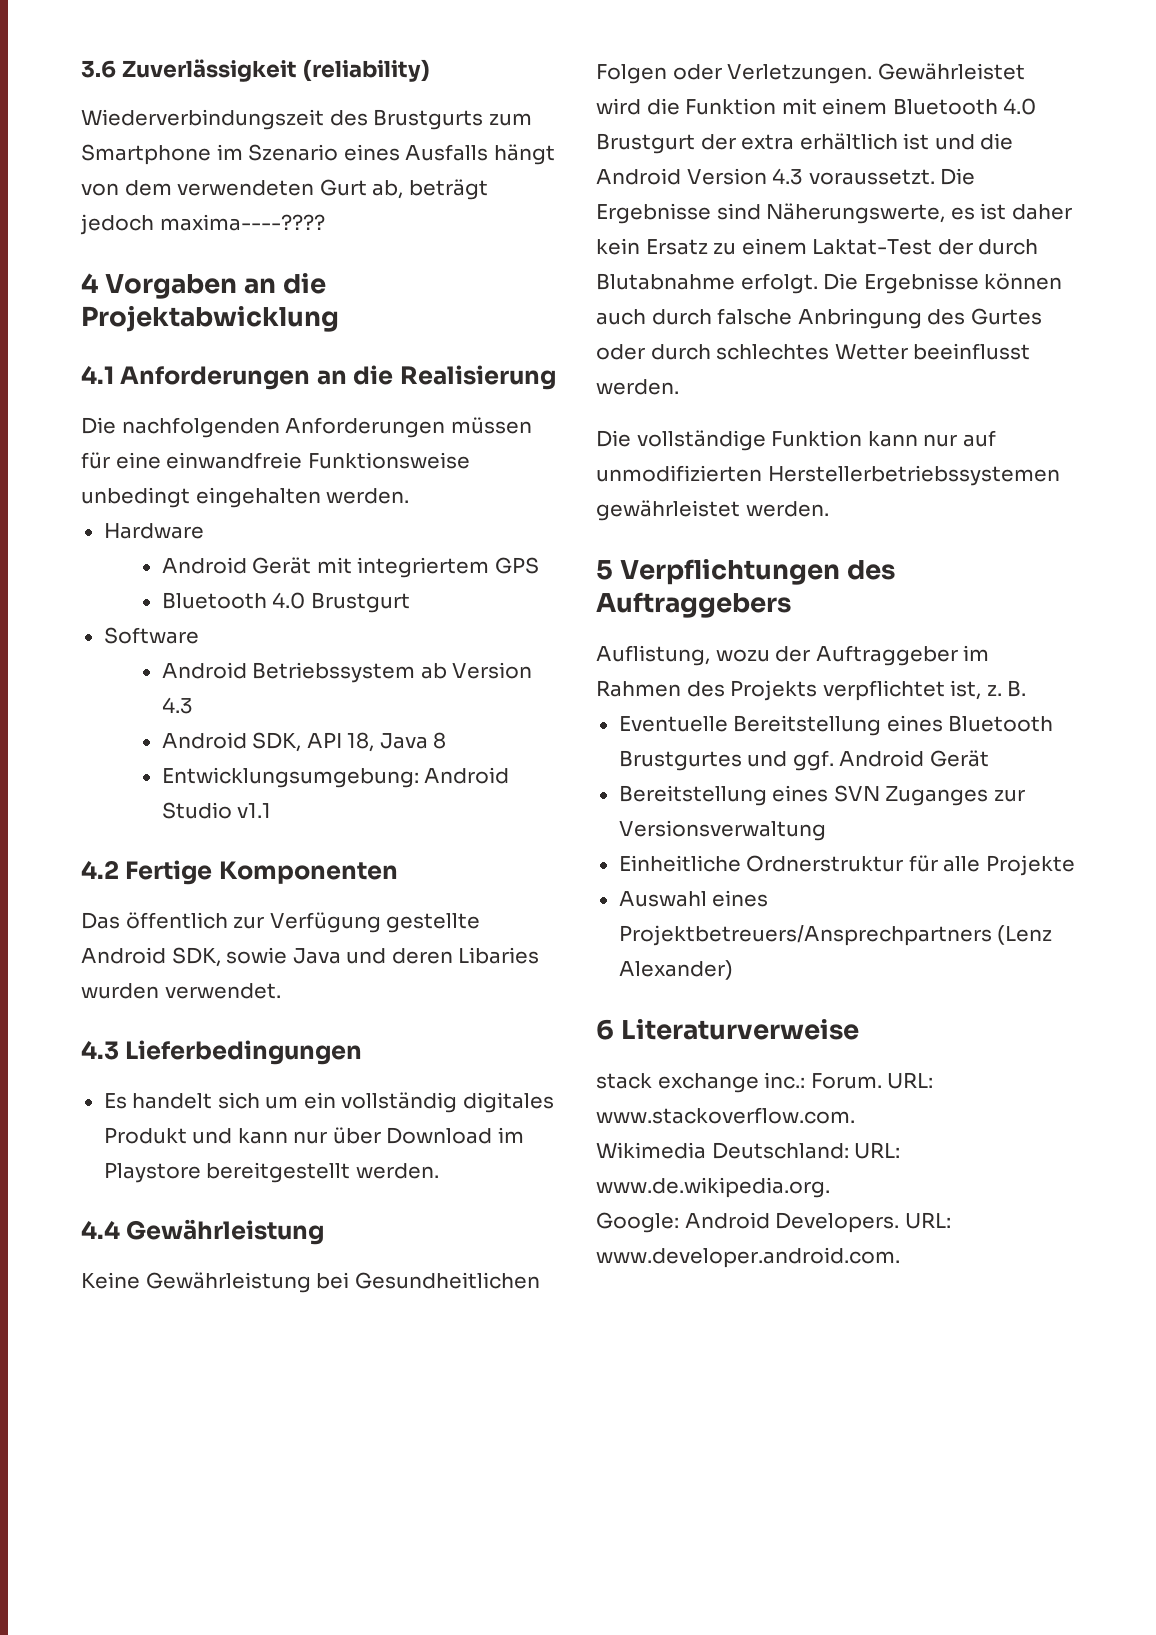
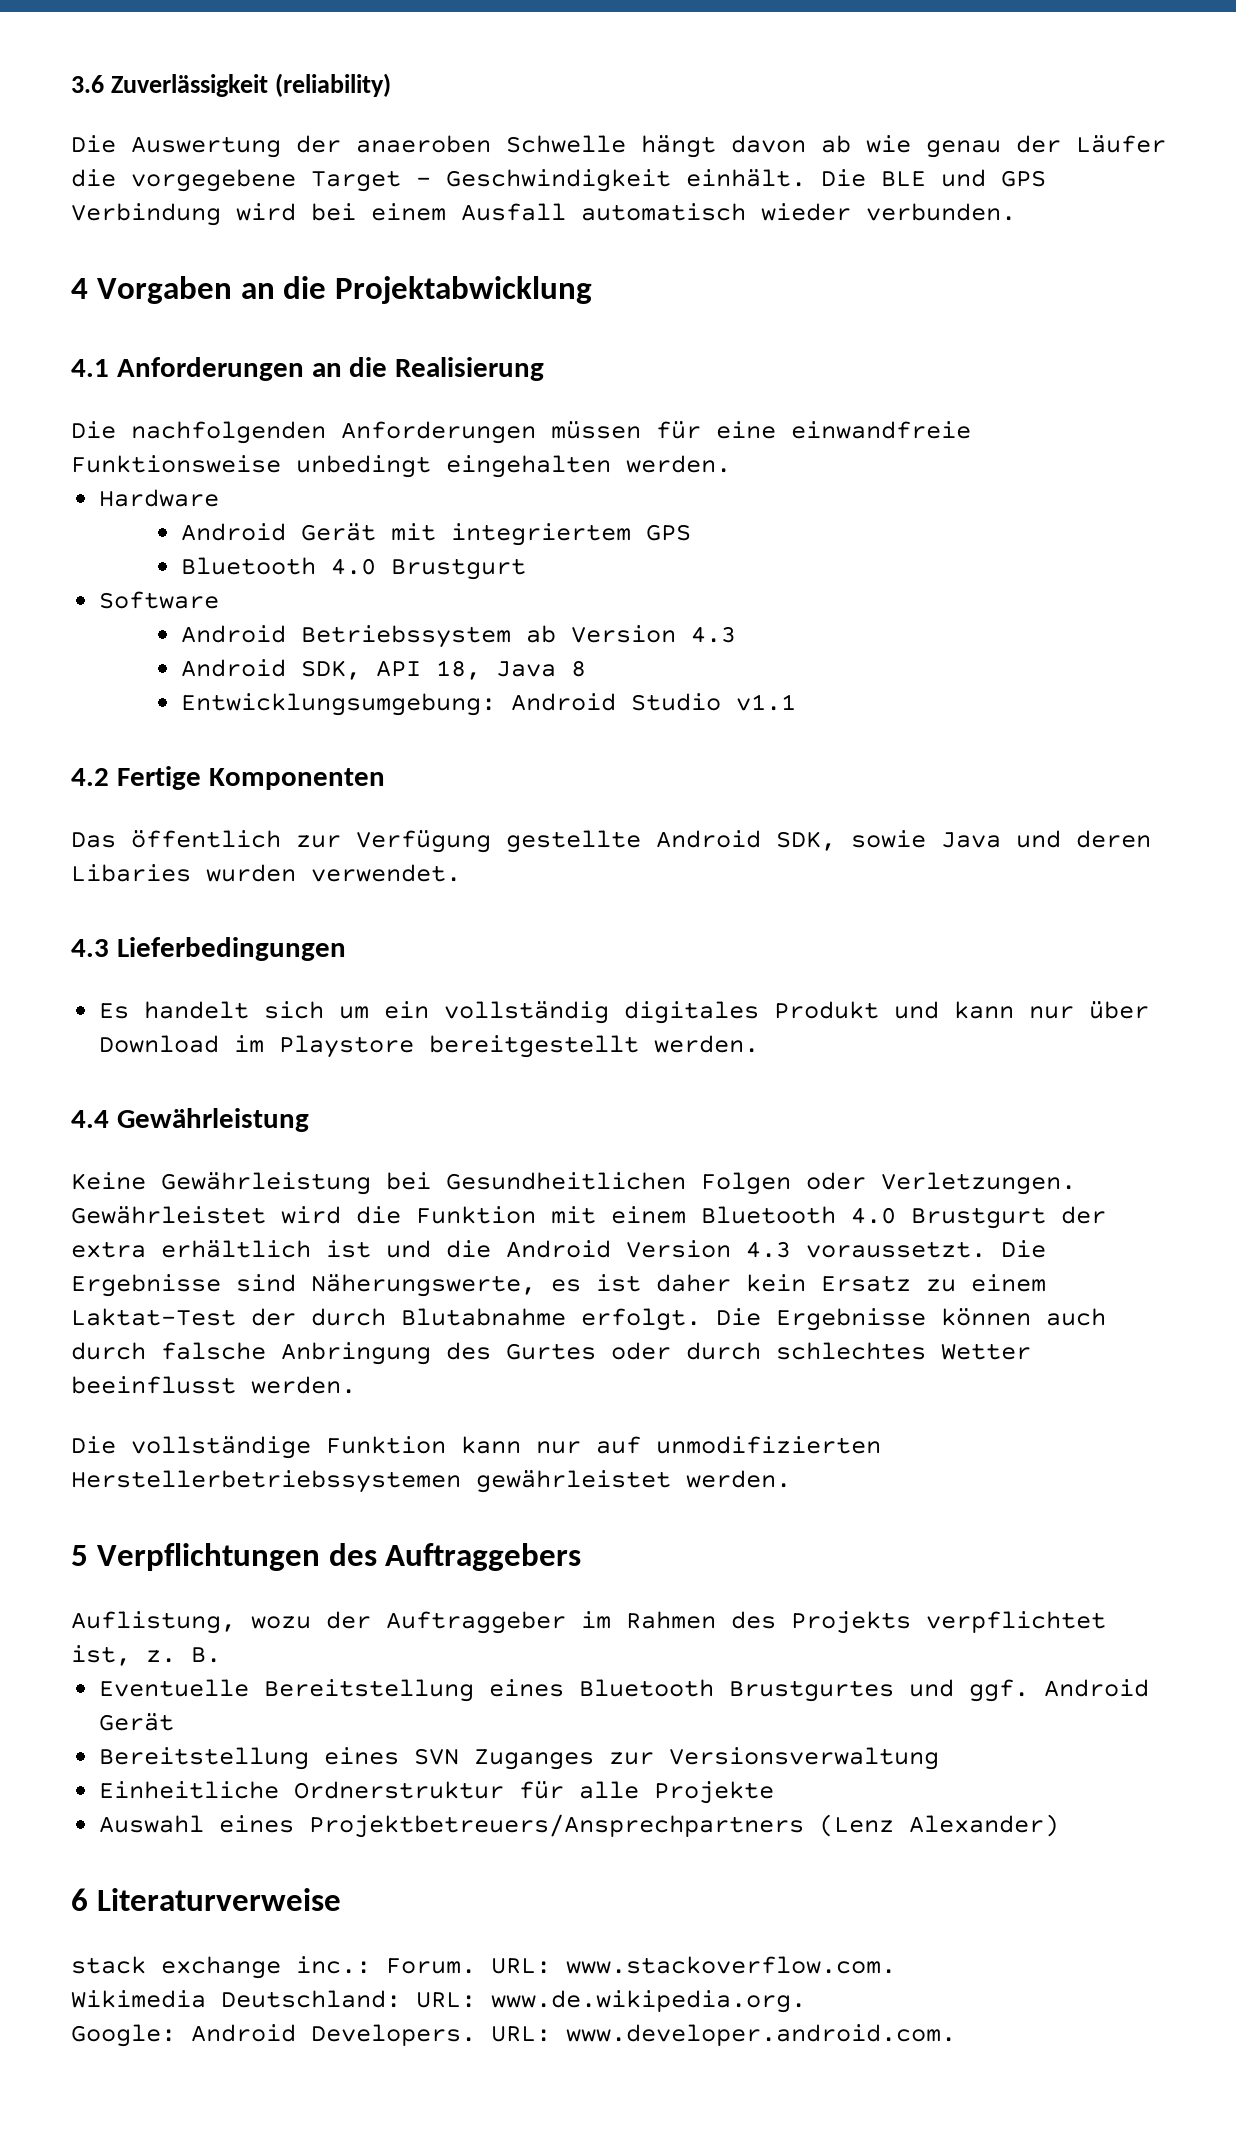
[81,109,532,130] [81,144,555,165] [81,179,488,200] [80,214,325,235] Wiederverbindungszeit des Brustgurts zum Smartphone im Szenario eines Ausfalls hängt von dem verwendeten Gurt ab, beträgt jedoch maxima----???? -> [71,135,1166,158] [71,169,1046,192] [71,203,1016,226] Die Auswertung der anaeroben Schwelle hängt davon ab wie genau der Läufer die vorgegebene Target - Geschwindigkeit einhält. Die BLE und GPS Verbindung wird bei einem Ausfall automatisch wieder verbunden.

